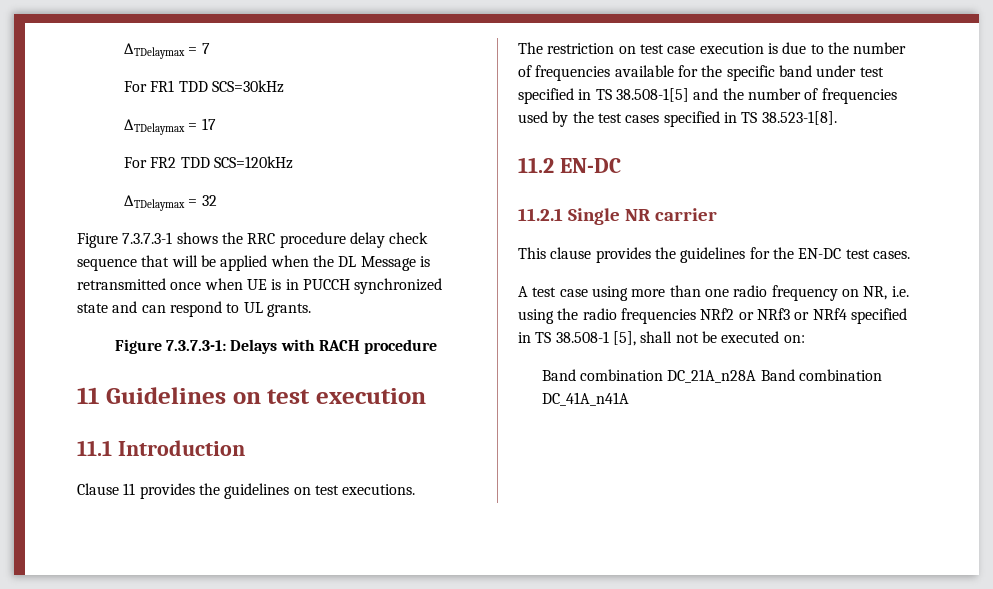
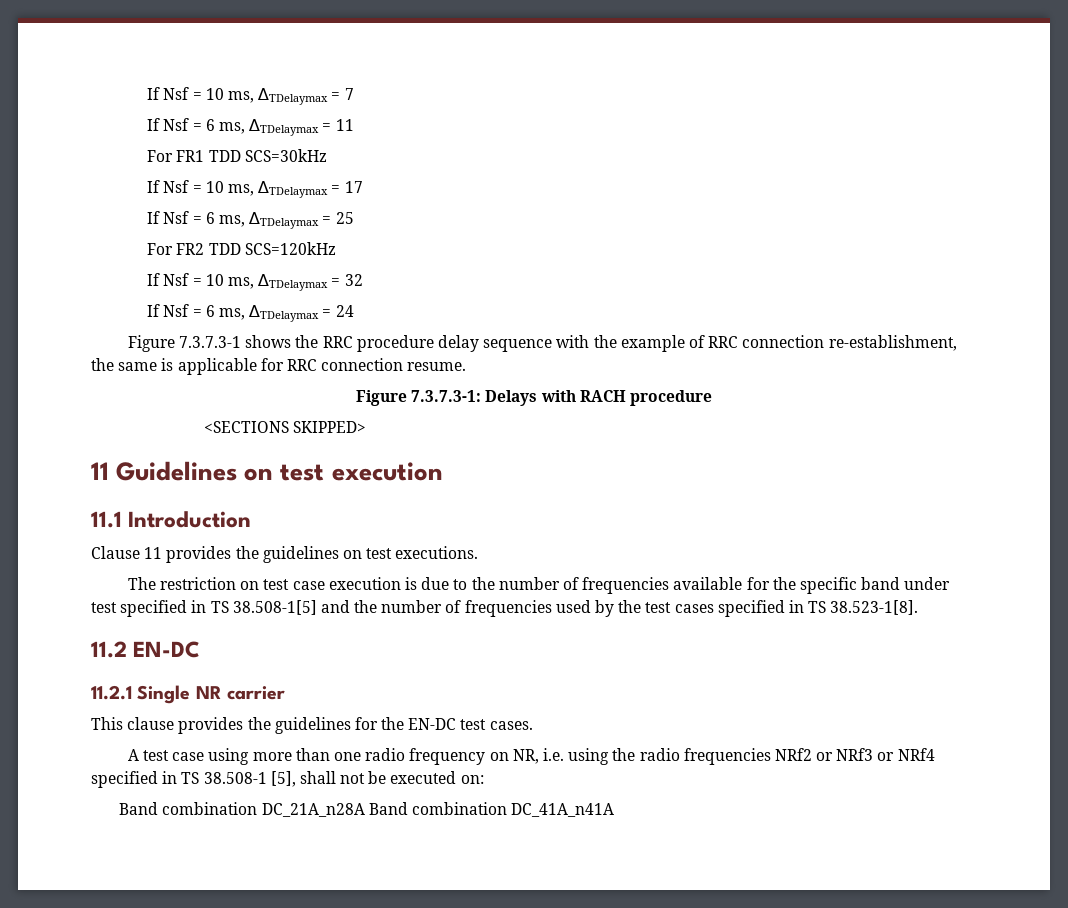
[124,43,210,59] [124,80,285,93] [124,118,216,135] [124,156,294,169] [124,195,217,211] ∆TDelaymax = 7 // For FR1 TDD SCS=30kHz // ∆TDelaymax = 17 // For FR2 TDD SCS=120kHz // ∆TDelaymax = 32 -> [147,87,354,105] [147,118,354,136] [147,149,327,162] [147,180,363,198] [147,211,354,229] [147,242,336,255] [147,273,363,291] [147,304,354,322] If Nsf = 10 ms, ∆TDelaymax = 7 // If Nsf = 6 ms, ∆TDelaymax = 11 // For FR1 TDD SCS=30kHz // If Nsf = 10 ms, ∆TDelaymax = 17 // If Nsf = 6 ms, ∆TDelaymax = 25 // For FR2 TDD SCS=120kHz // If Nsf = 10 ms, ∆TDelaymax = 32 // If Nsf = 6 ms, ∆TDelaymax = 24
[389,232,429,244] [77,255,430,271] [77,278,443,294] [77,301,311,317] check sequence that will be applied when the DL Message is retransmitted once when UE is in PUCCH synchronized state and can respond to UL grants. -> [483,335,957,352] [91,358,467,375] sequence with the example of RRC connection re-establishment, the same is applicable for RRC connection resume.
(438, 346) none -> [203,421,366,433] // <SECTIONS SKIPPED>

